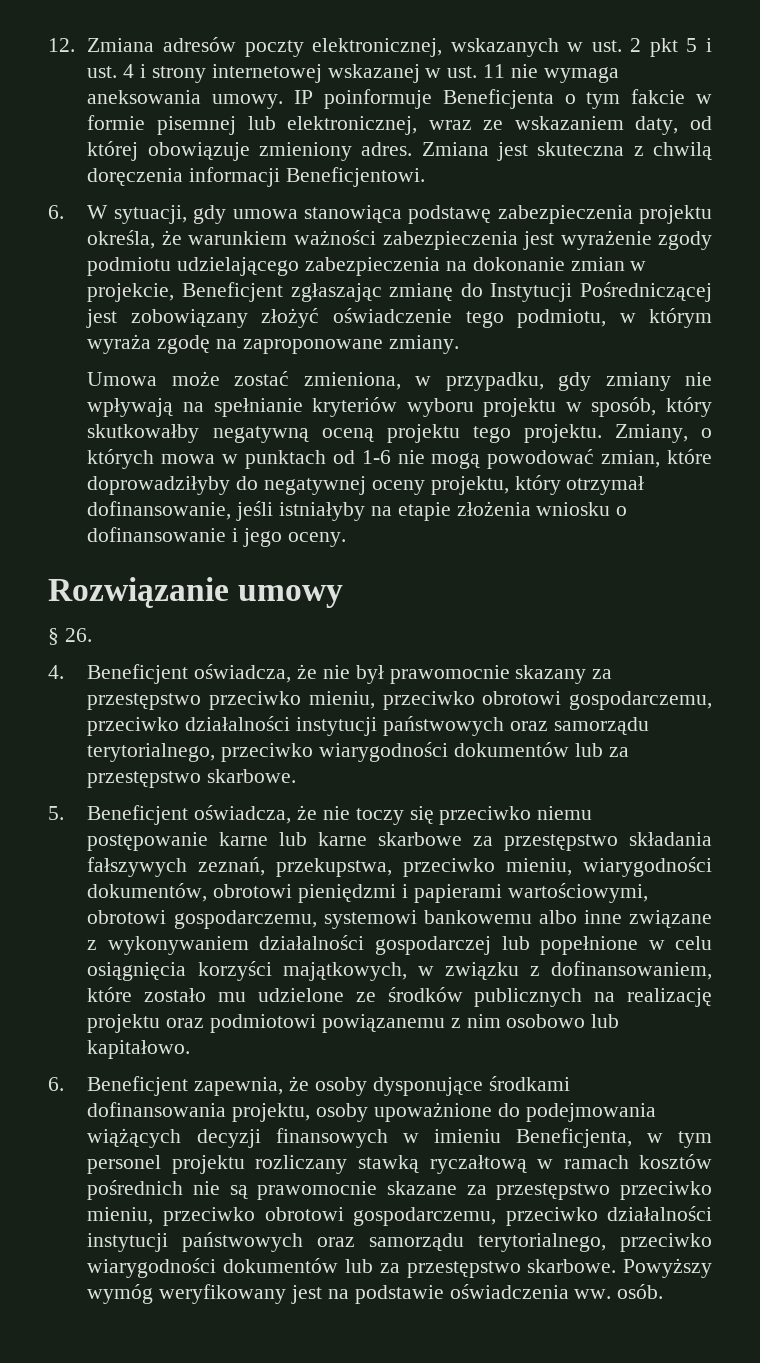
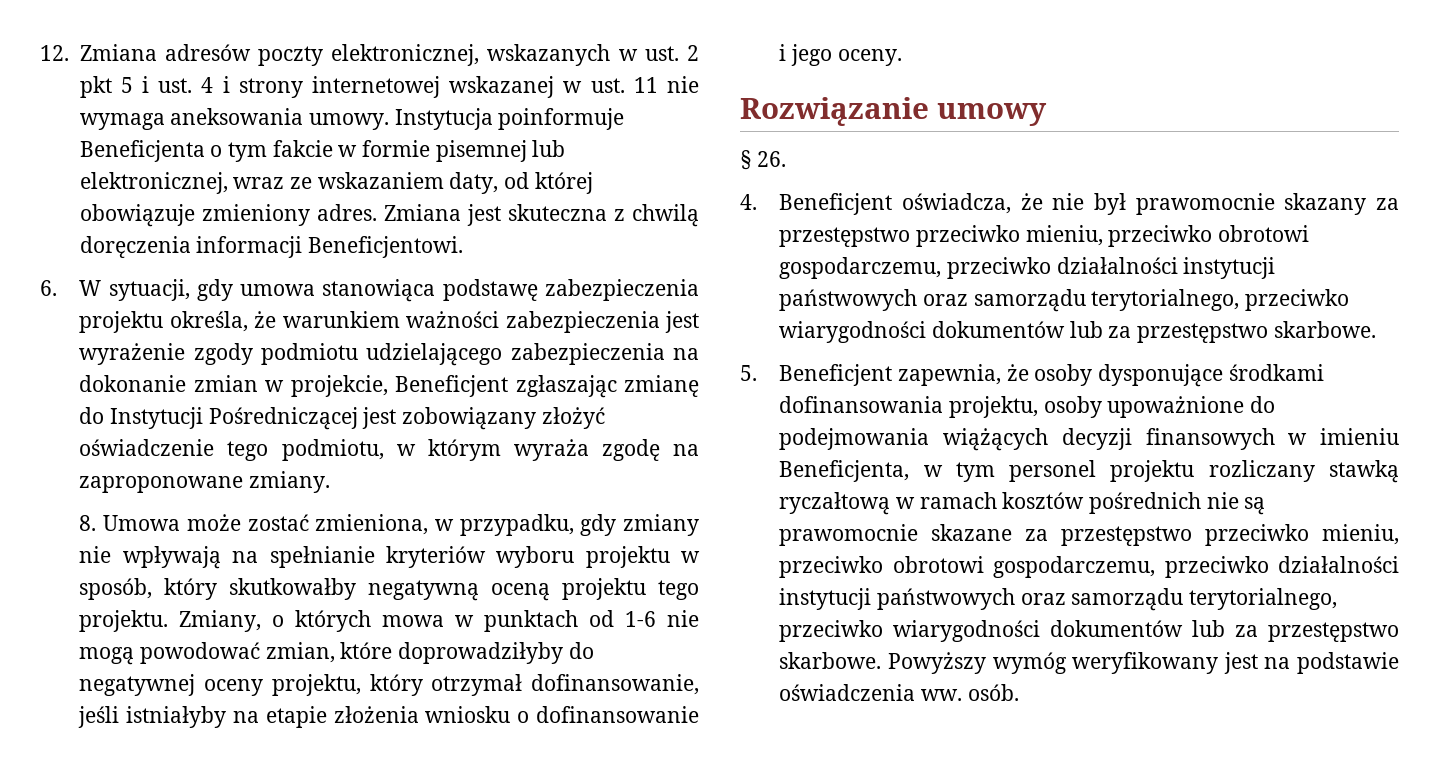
[294,90,314,104] IP -> [394,108,493,130] Instytucja
(459, 344) none -> [79,515,97,531] 8.
[194,805,593,825] [87,832,712,851] [87,857,712,877] [87,883,648,903] [87,910,712,929] [87,935,712,955] [87,961,712,981] [87,987,712,1007] [87,1014,620,1033] [87,1040,191,1059] [48,1076,189,1096] oświadcza, że nie toczy się przeciwko niemu postępowanie karne lub karne skarbowe za przestępstwo składania fałszywych zeznań, przekupstwa, przeciwko mieniu, wiarygodności dokumentów, obrotowi pieniędzmi i papierami wartościowymi, obrotowi gospodarczemu, systemowi bankowemu albo inne związane z wykonywaniem działalności gospodarczej lub popełnione w celu osiągnięcia korzyści majątkowych, w związku z dofinansowaniem, które zostało mu udzielone ze środków publicznych na realizację projektu oraz podmiotowi powiązanemu z nim osobowo lub kapitałowo. // 6. Beneficjent -> (893, 375) none

